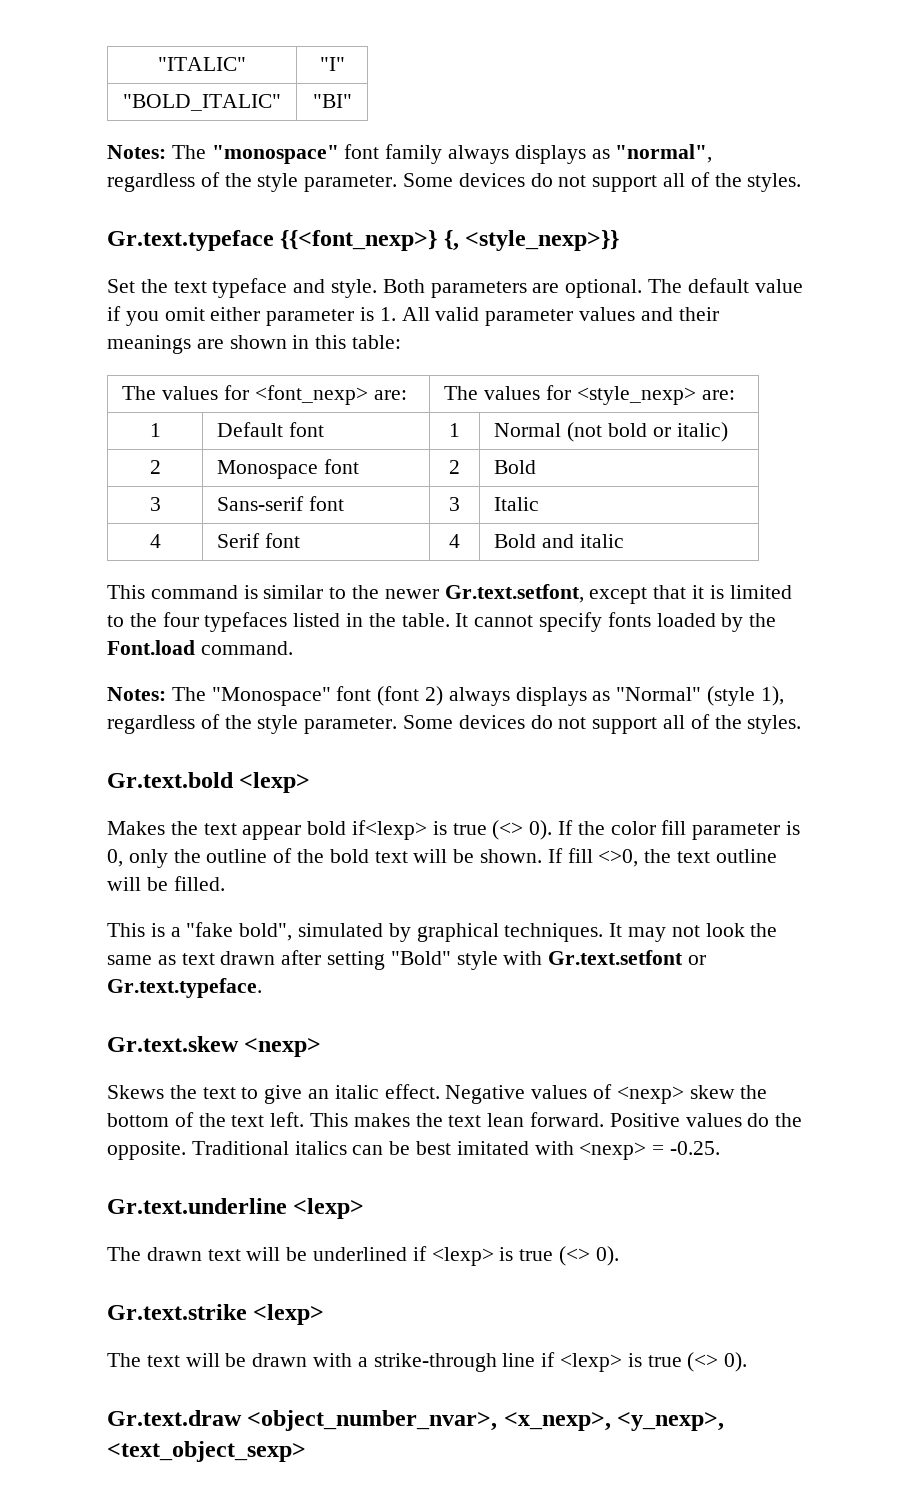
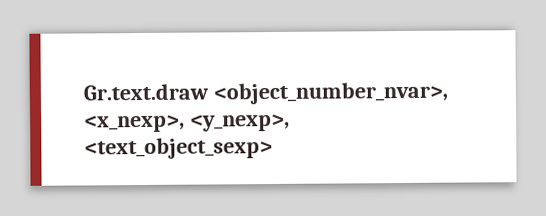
[158,57,246,71] [319,57,345,71] [123,94,281,111] [312,94,352,108] [107,144,713,164] [107,172,802,192] [107,230,620,251] [107,278,803,298] [107,306,719,326] [107,335,402,354] [122,385,407,405] [444,385,735,405] [149,423,161,437] [217,422,325,437] [449,423,460,437] [494,422,728,442] [149,460,161,474] [217,459,360,479] [449,460,460,474] [494,460,537,474] [149,497,161,511] [217,496,345,511] [449,497,460,511] [494,497,540,511] [149,534,161,548] [217,533,301,548] [449,534,460,548] [494,534,625,548] [107,584,792,604] [107,612,777,632] [107,640,293,655] [107,686,784,706] [107,714,802,734] [107,772,311,793] [107,820,801,840] [107,848,777,868] [107,876,225,891] [107,922,778,942] [107,950,707,970] [107,978,262,998] [107,1036,322,1057] [107,1084,768,1104] [107,1112,803,1127] [107,1141,721,1160] [107,1198,365,1219] [107,1246,619,1266] [107,1304,325,1325] [107,1352,748,1372] "ITALIC" | "I" // "BOLD_ITALIC" | "BI" // Notes: The "monospace" font family always displays as "normal", regardless of the style parameter. Some devices do not support all of the styles. // Gr.text.typeface {{<font_nexp>} {, <style_nexp>}} // Set the text typeface and style. Both parameters are optional. The default value if you omit either parameter is 1. All valid parameter values and their meanings are shown in this table: // The values for <font_nexp> are: | The values for <style_nexp> are: // 1 | Default font | 1 | Normal (not bold or italic) // 2 | Monospace font | 2 | Bold // 3 | Sans-serif font | 3 | Italic // 4 | Serif font | 4 | Bold and italic // This command is similar to the newer Gr.text.setfont, except that it is limited to the four typefaces listed in the table. It cannot specify fonts loaded by the Font.load command. // Notes: The "Monospace" font (font 2) always displays as "Normal" (style 1), regardless of the style parameter. Some devices do not support all of the styles. // Gr.text.bold <lexp> // Makes the text appear bold if<lexp> is true (<> 0). If the color fill parameter is 0, only the outline of the bold text will be shown. If fill <>0, the text outline will be filled. // This is a "fake bold", simulated by graphical techniques. It may not look the same as text drawn after setting "Bold" style with Gr.text.setfont or Gr.text.typeface. // Gr.text.skew <nexp> // Skews the text to give an italic effect. Negative values of <nexp> skew the bottom of the text left. This makes the text lean forward. Positive values do the opposite. Traditional italics can be best imitated with <nexp> = -0.25. // Gr.text.underline <lexp> // The drawn text will be underlined if <lexp> is true (<> 0). // Gr.text.strike <lexp> // The text will be drawn with a strike-through line if <lexp> is true (<> 0). // -> (83, 92) none

